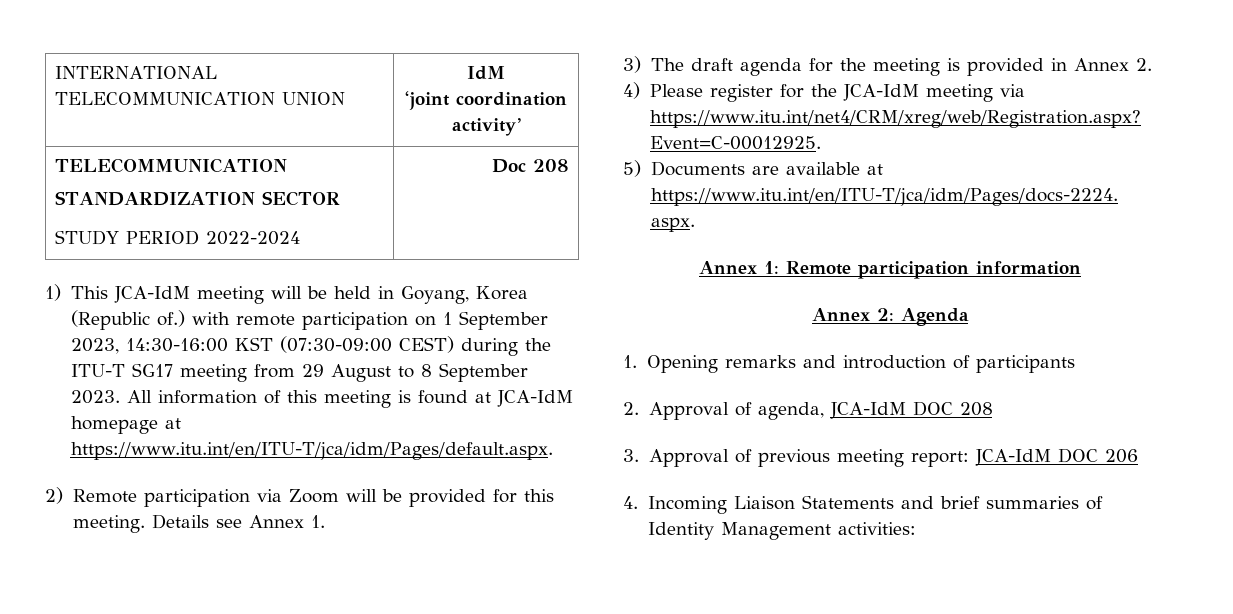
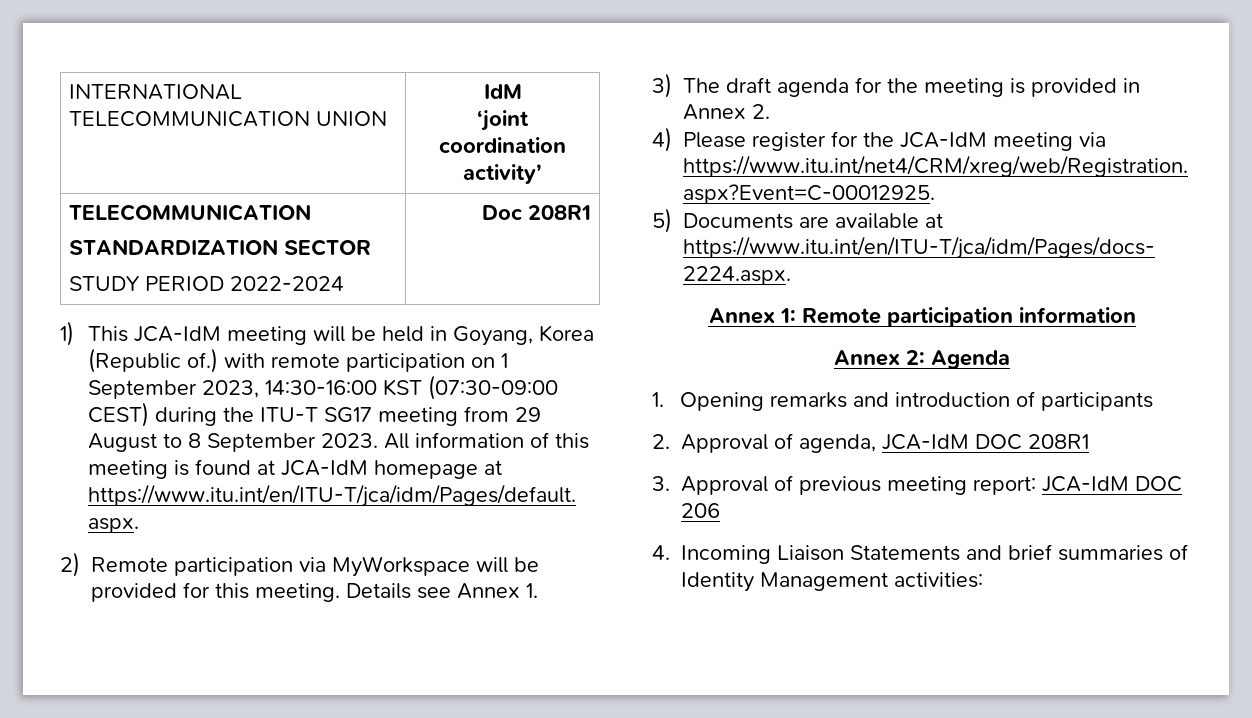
[533,159,570,172] 208 -> [528,205,592,220] 208R1
[288,489,339,503] Zoom -> [332,556,470,577] MyWorkspace
[959,402,993,416] 208 -> [1028,434,1089,449] 208R1

